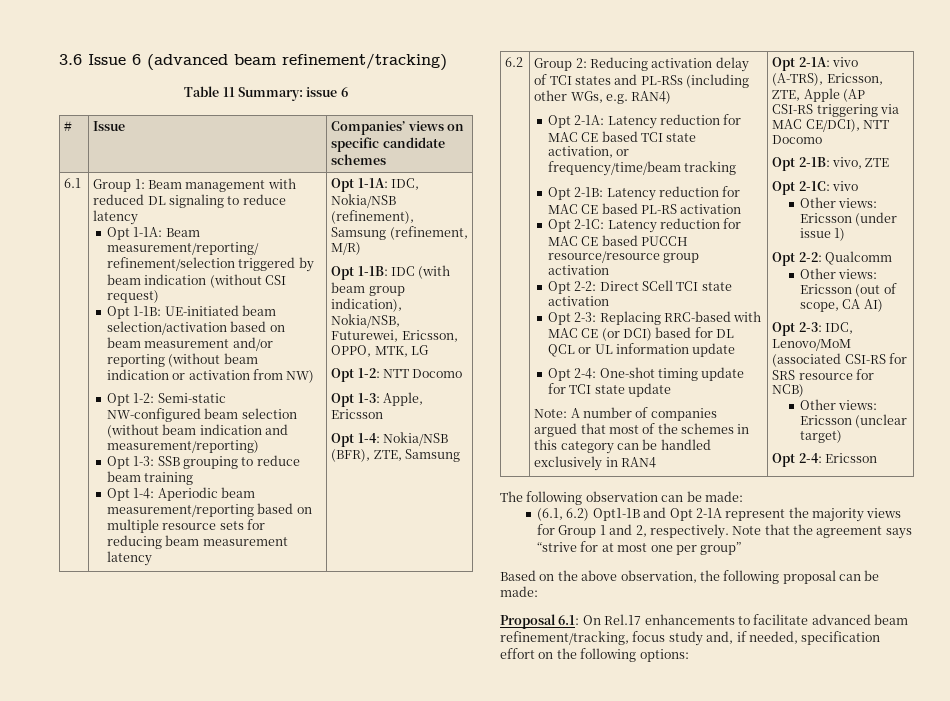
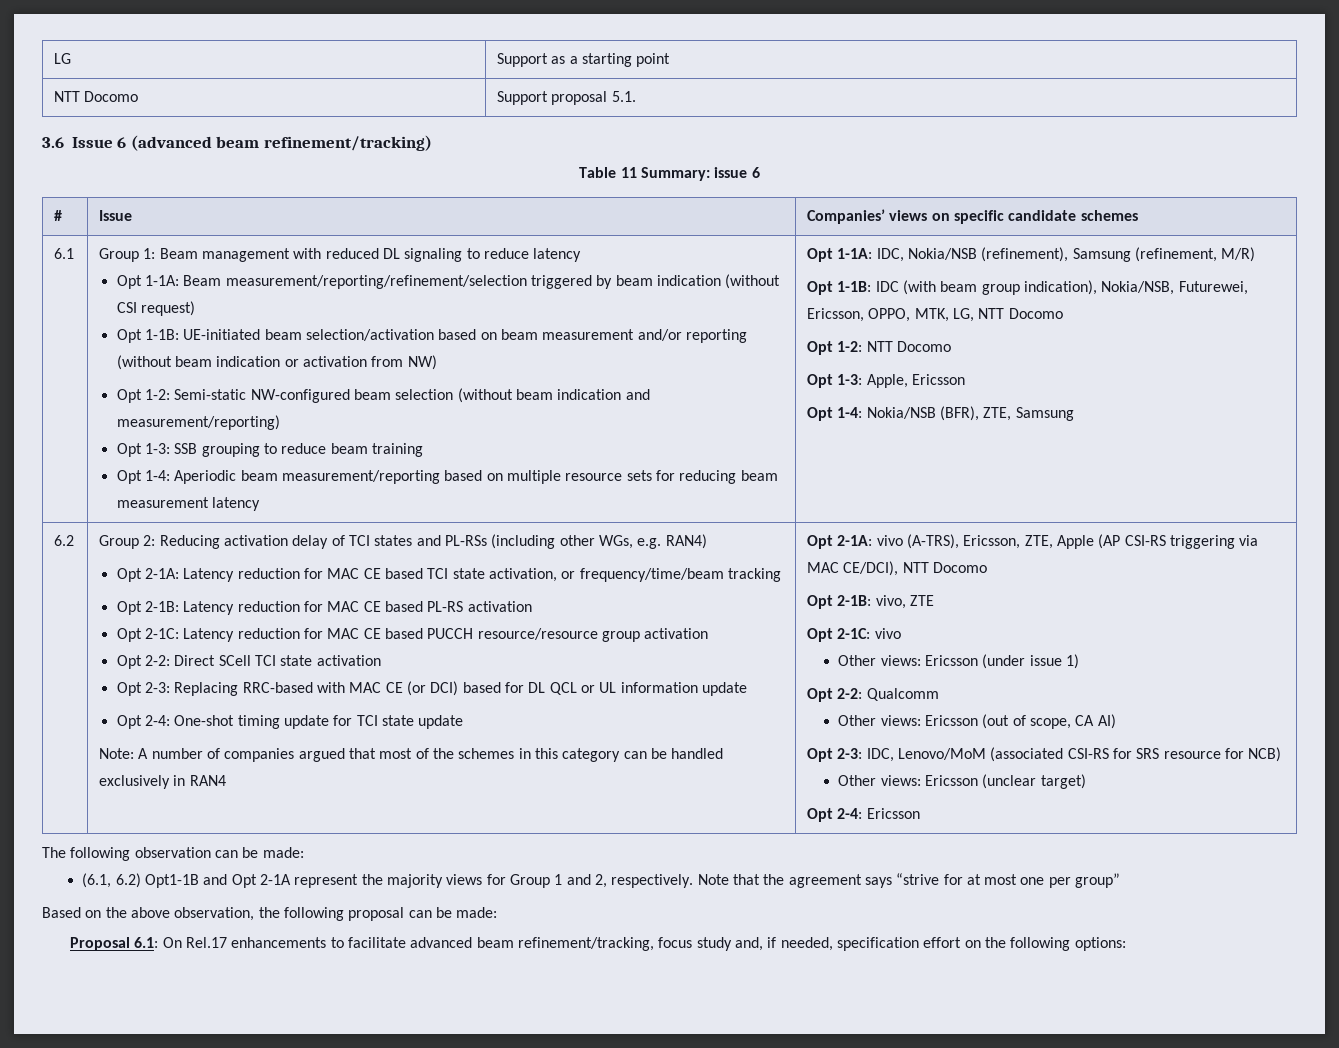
(59, 59) none -> [54,53,72,64] [497,53,671,67] [54,91,139,102] [497,91,636,105] LG | Support as a starting point // NTT Docomo | Support proposal 5.1. //
[410,345,429,355] LG -> [953,308,1063,322] LG, NTT Docomo

